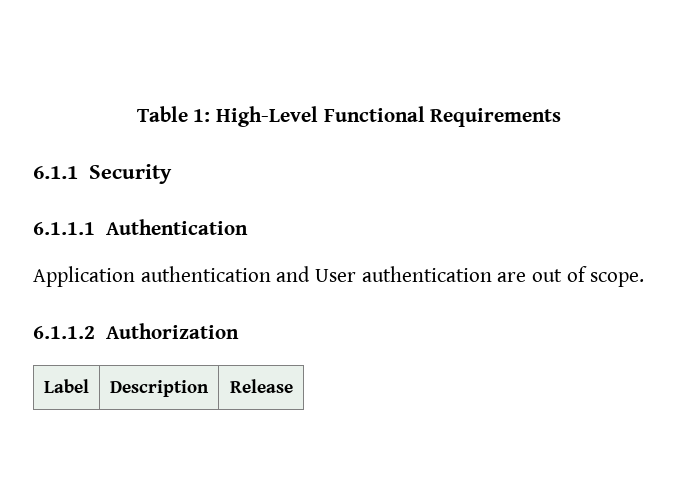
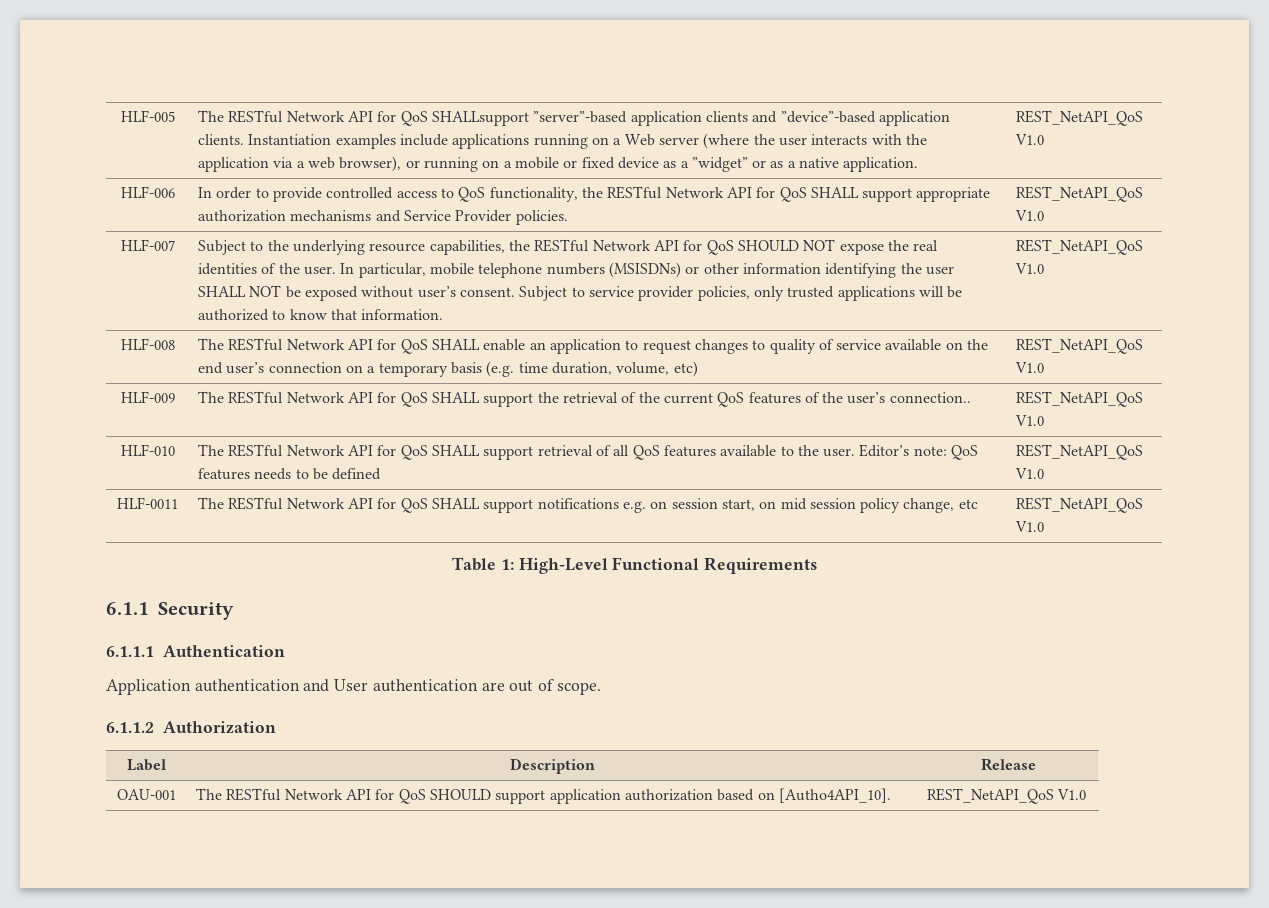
(136, 114) none -> [120,110,175,122] [198,110,950,126] [198,133,927,149] [198,156,919,172] [1016,110,1144,126] [1015,134,1045,145] [120,186,175,198] [198,186,991,202] [198,210,568,225] [1016,186,1144,202] [1015,210,1045,221] [120,239,175,251] [198,239,939,255] [198,262,954,278] [198,285,963,301] [198,309,444,321] [1016,239,1144,255] [1015,263,1045,274] [120,338,175,350] [198,338,989,354] [198,361,698,377] [1016,338,1144,354] [1015,362,1045,373] [120,391,175,403] [198,391,971,407] [1016,391,1144,407] [1015,415,1045,426] [120,444,175,456] [198,444,979,460] [198,468,382,480] [1016,444,1144,460] [1015,468,1045,479] [117,497,178,509] [198,497,978,513] [1016,497,1144,513] [1015,521,1045,532] HLF-005 | The RESTful Network API for QoS SHALLsupport ”server”-based application clients and ”device”-based application clients. Instantiation examples include applications running on a Web server (where the user interacts with the application via a web browser), or running on a mobile or fixed device as a ”widget” or as a native application. | REST_NetAPI_QoS V1.0 // HLF-006 | In order to provide controlled access to QoS functionality, the RESTful Network API for QoS SHALL support appropriate authorization mechanisms and Service Provider policies. | REST_NetAPI_QoS V1.0 // HLF-007 | Subject to the underlying resource capabilities, the RESTful Network API for QoS SHOULD NOT expose the real identities of the user. In particular, mobile telephone numbers (MSISDNs) or other information identifying the user SHALL NOT be exposed without user’s consent. Subject to service provider policies, only trusted applications will be authorized to know that information. | REST_NetAPI_QoS V1.0 // HLF-008 | The RESTful Network API for QoS SHALL enable an application to request changes to quality of service available on the end user’s connection on a temporary basis (e.g. time duration, volume, etc) | REST_NetAPI_QoS V1.0 // HLF-009 | The RESTful Network API for QoS SHALL support the retrieval of the current QoS features of the user’s connection.. | REST_NetAPI_QoS V1.0 // HLF-010 | The RESTful Network API for QoS SHALL support retrieval of all QoS features available to the user. Editor’s note: QoS features needs to be defined | REST_NetAPI_QoS V1.0 // HLF-0011 | The RESTful Network API for QoS SHALL support notifications e.g. on session start, on mid session policy change, etc | REST_NetAPI_QoS V1.0 //
(293, 386) none -> [117,789,176,800] [196,788,891,804] [927,788,1087,804] // OAU-001 | The RESTful Network API for QoS SHOULD support application authorization based on [Autho4API_10]. | REST_NetAPI_QoS V1.0

